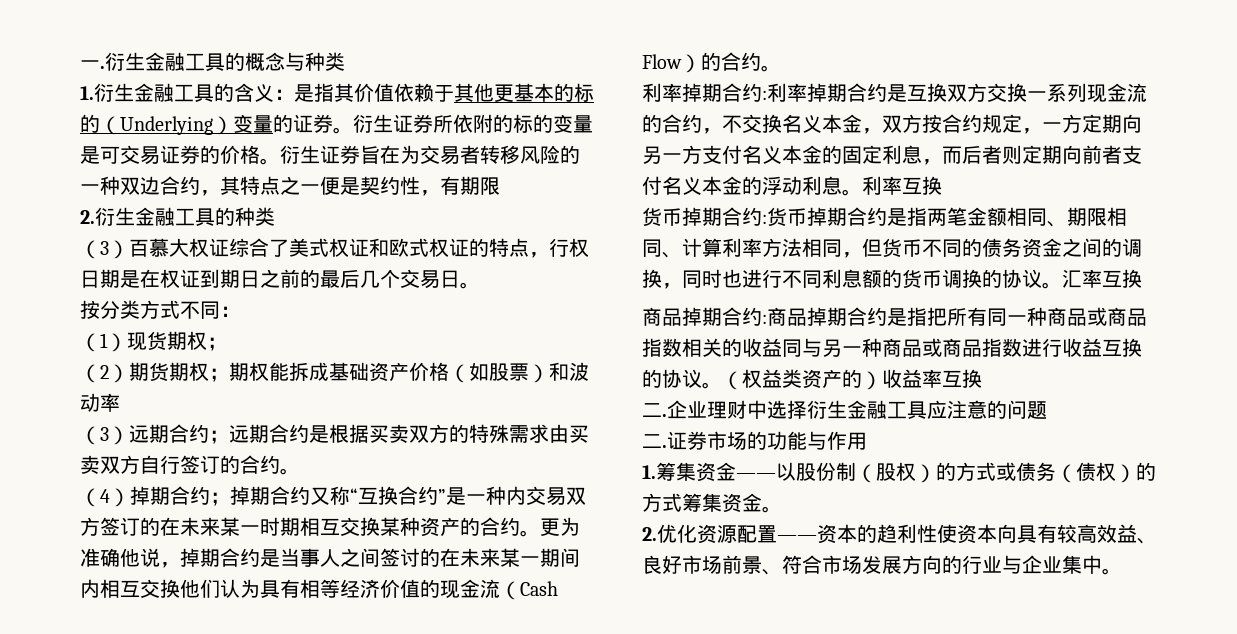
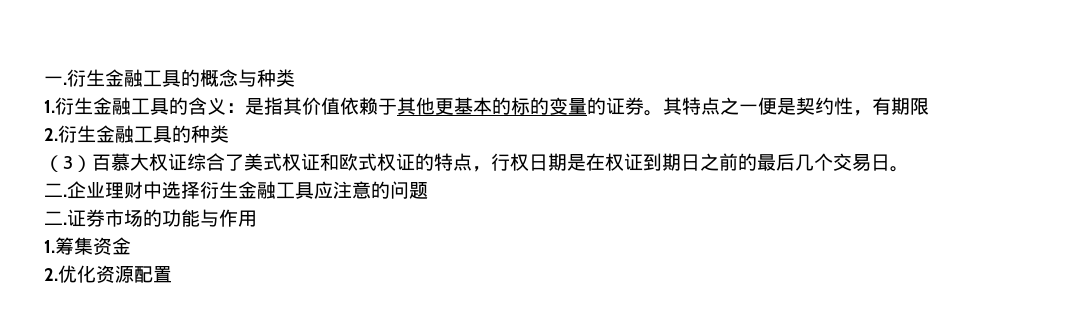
[100,116,233,135] （Underlying） -> (549, 106) none
[353,114,593,133] [80,145,580,165] [80,176,220,196] 衍生证券所依附的标的变量是可交易证券的价格。衍生证券旨在为交易者转移风险的一种双边合约， -> (663, 113) none
[80,300,240,319] [80,331,227,352] [80,362,589,383] [80,393,120,412] [80,424,589,445] [80,455,300,475] [80,486,586,507] [80,517,580,537] [80,548,580,568] [80,579,558,600] [642,52,781,73] [642,83,1147,103] [642,114,1142,134] [642,145,1142,165] [642,176,942,196] [642,207,1127,227] [642,238,1142,258] [642,269,1142,289] [642,307,1147,326] [642,338,1142,357] [642,369,982,390] // 按分类方式不同： // （1）现货期权； // （2）期货期权；期权能拆成基础资产价格（如股票）和波动率 // （3）远期合约；远期合约是根据买卖双方的特殊需求由买卖双方自行签订的合约。 // （4）掉期合约；掉期合约又称“互换合约”是一种内交易双方签订的在未来某一时期相互交换某种资产的合约。更为准确他说，掉期合约是当事人之间签讨的在未来某一期间内相互交换他们认为具有相等经济价值的现金流（Cash Flow）的合约。 // 利率掉期合约:利率掉期合约是互换双方交换一系列现金流的合约，不交换名义本金，双方按合约规定，一方定期向另一方支付名义本金的固定利息，而后者则定期向前者支付名义本金的浮动利息。利率互换 // 货币掉期合约:货币掉期合约是指两笔金额相同、期限相同、计算利率方法相同，但货币不同的债务资金之间的调换，同时也进行不同利息额的货币调换的协议。汇率互换 // 商品掉期合约:商品掉期合约是指把所有同一种商品或商品指数相关的收益同与另一种商品或商品指数进行收益互换的协议。（权益类资产的）收益率互换 -> (909, 169) none
[736,462,1156,483] [642,493,782,513] [642,524,1157,544] [642,555,1122,575] ——以股份制（股权）的方式或债务（债权）的方式筹集资金。 // 2.优化资源配置——资本的趋利性使资本向具有较高效益、良好市场前景、符合市场发展方向的行业与企业集中。 -> [44,265,172,283] // 2.优化资源配置

